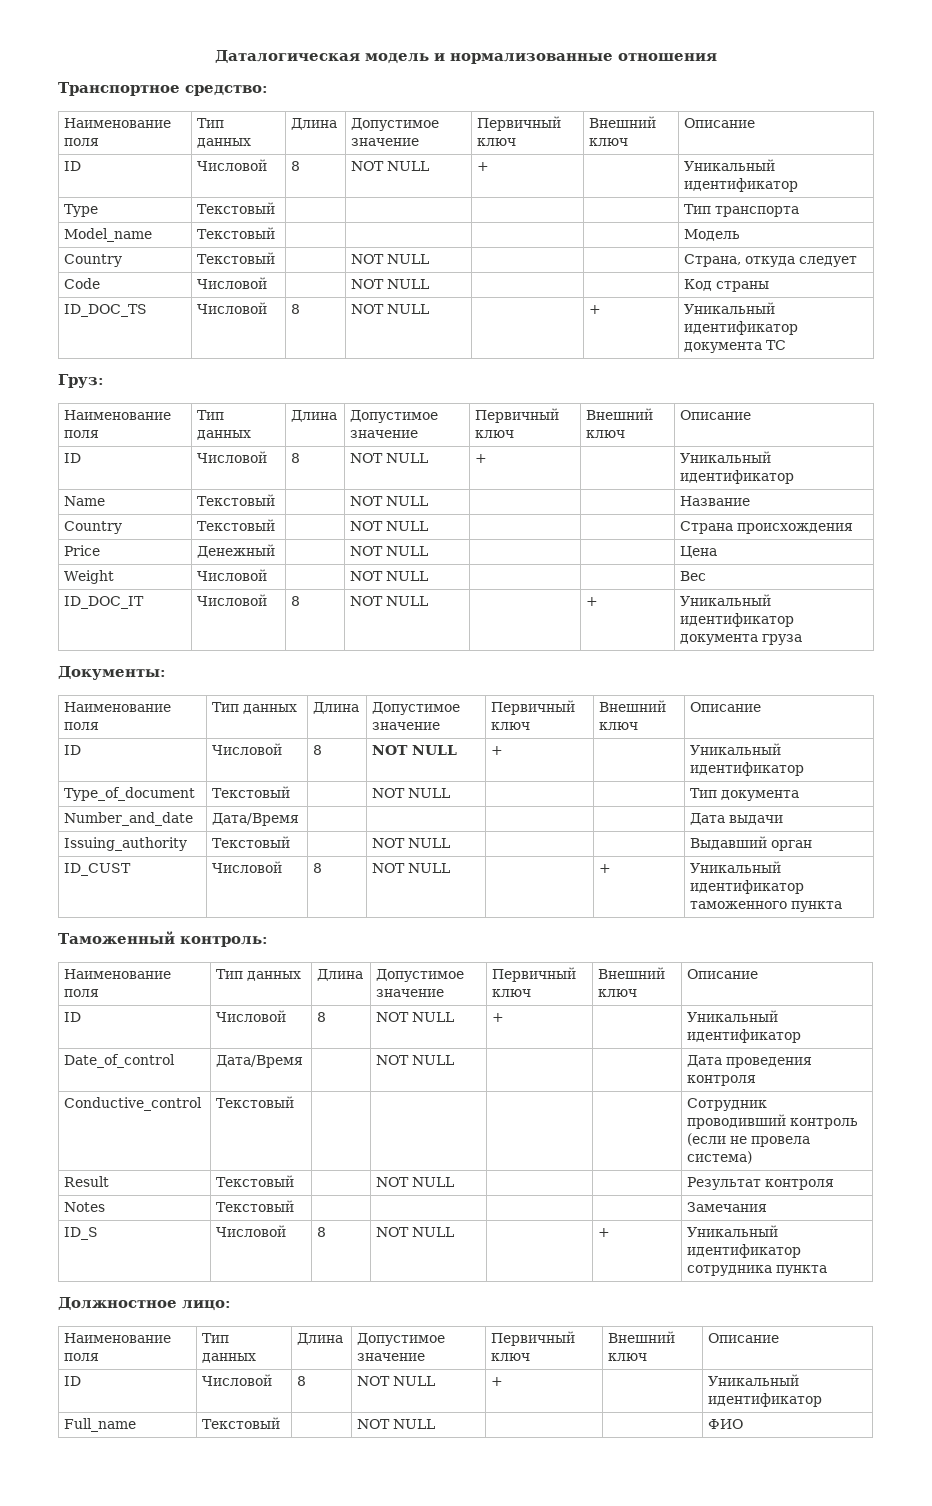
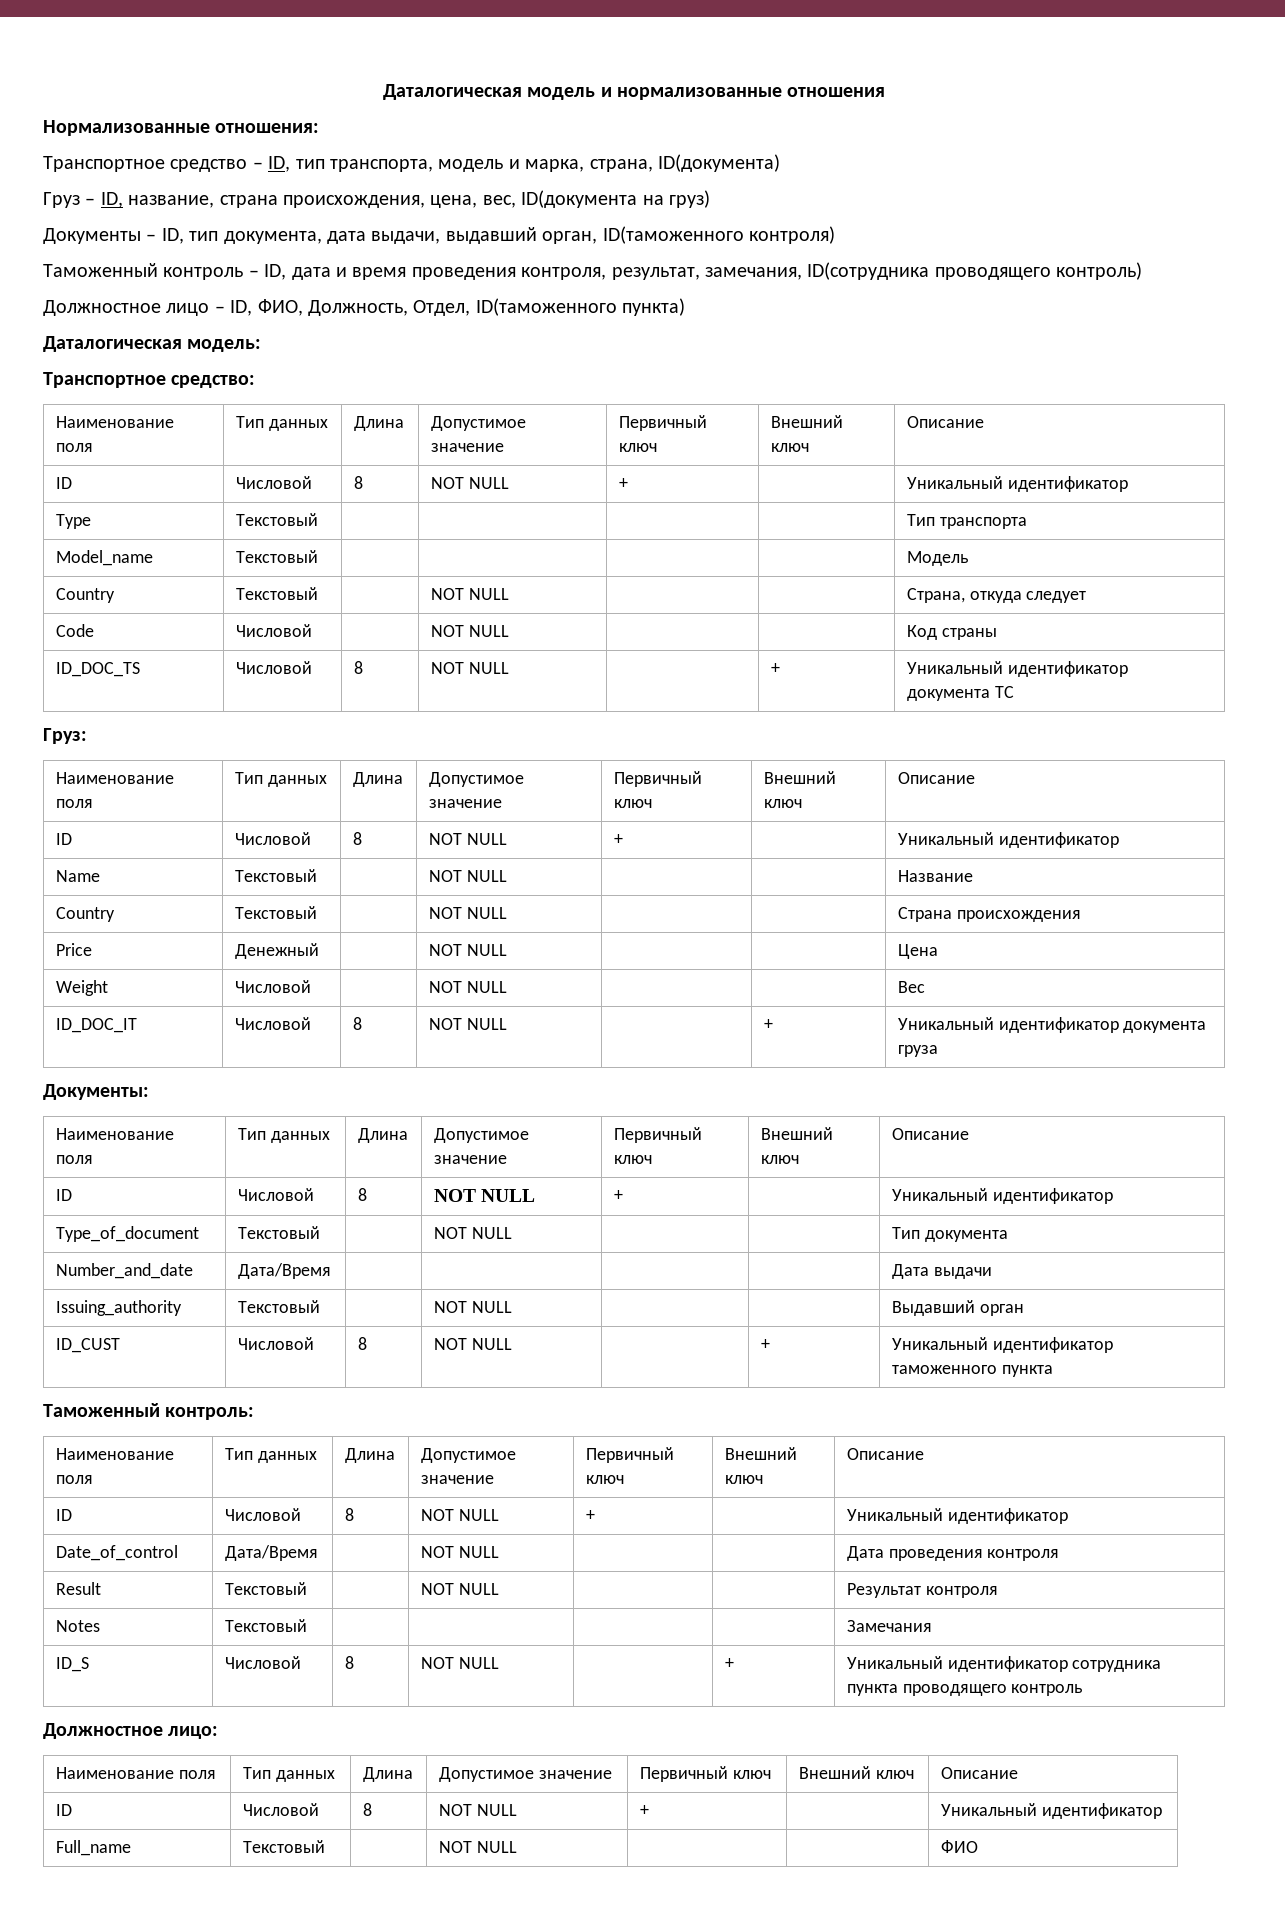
(717, 57) none -> [43,120,320,136] [43,154,780,172] [43,190,710,208] [43,226,835,244] [43,262,1143,280] [43,298,686,316] [43,336,262,352] // Нормализованные отношения: // Транспортное средство – ID, тип транспорта, модель и марка, страна, ID(документа) // Груз – ID, название, страна происхождения, цена, вес, ID(документа на груз) // Документы – ID, тип документа, дата выдачи, выдавший орган, ID(таможенного контроля) // Таможенный контроль – ID, дата и время проведения контроля, результат, замечания, ID(сотрудника проводящего контроль) // Должностное лицо – ID, ФИО, Должность, Отдел, ID(таможенного пункта) // Даталогическая модель:
[64,1097,203,1111] [216,1096,295,1108] [687,1098,768,1111] [687,1114,859,1129] [687,1133,811,1147] [687,1151,753,1164] // Conductive_control | Текстовый | | | | | Сотрудник проводивший контроль (если не провела система) -> (1060, 1555) none
(828, 1270) none -> [902,1684,1083,1696] проводящего контроль

